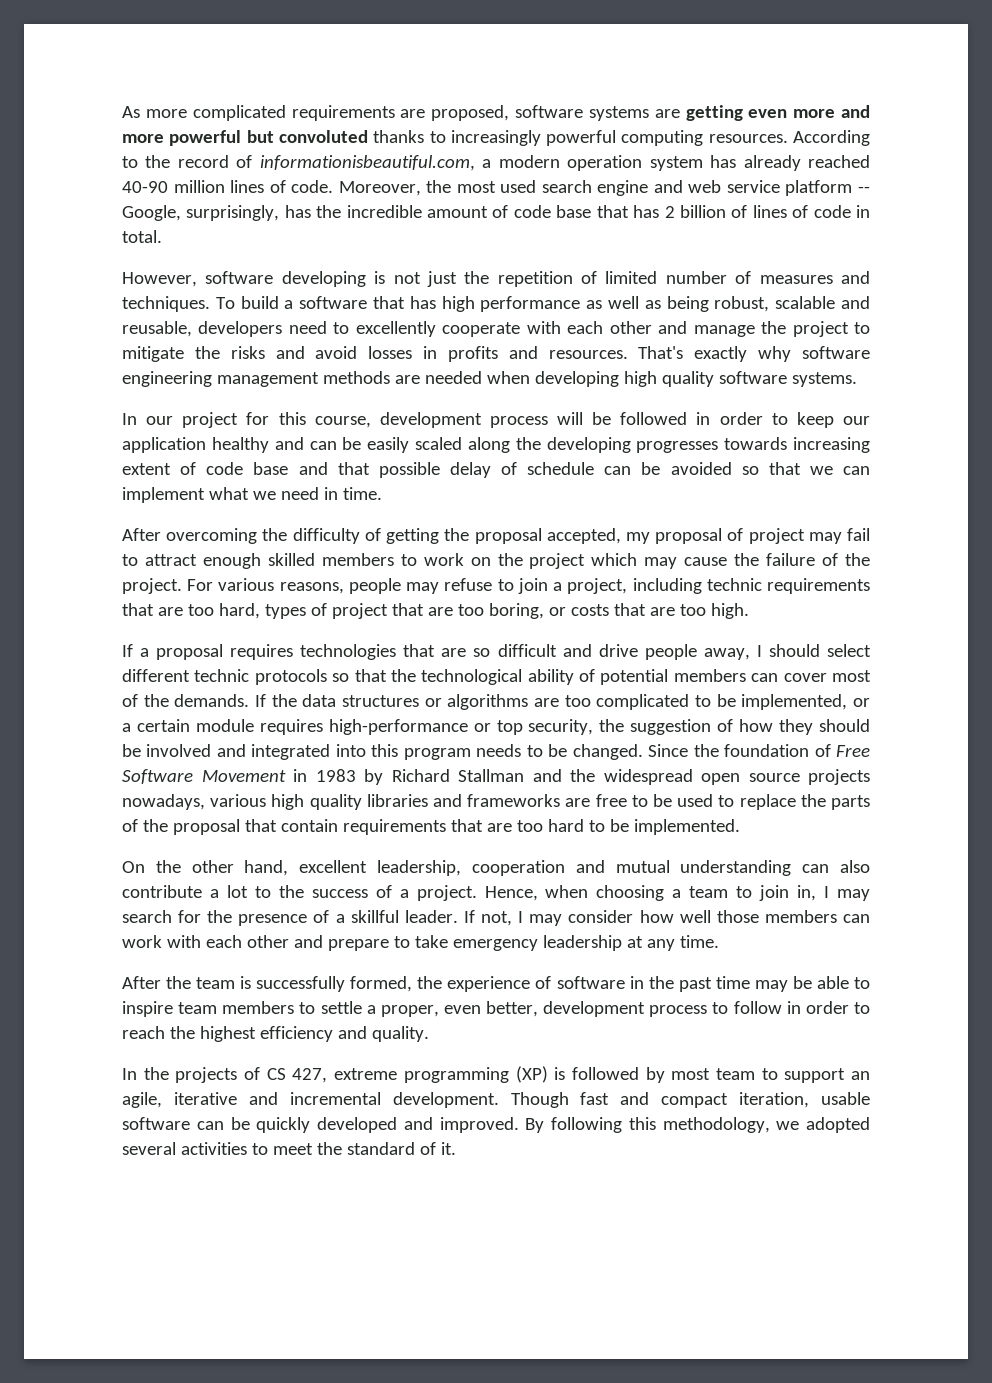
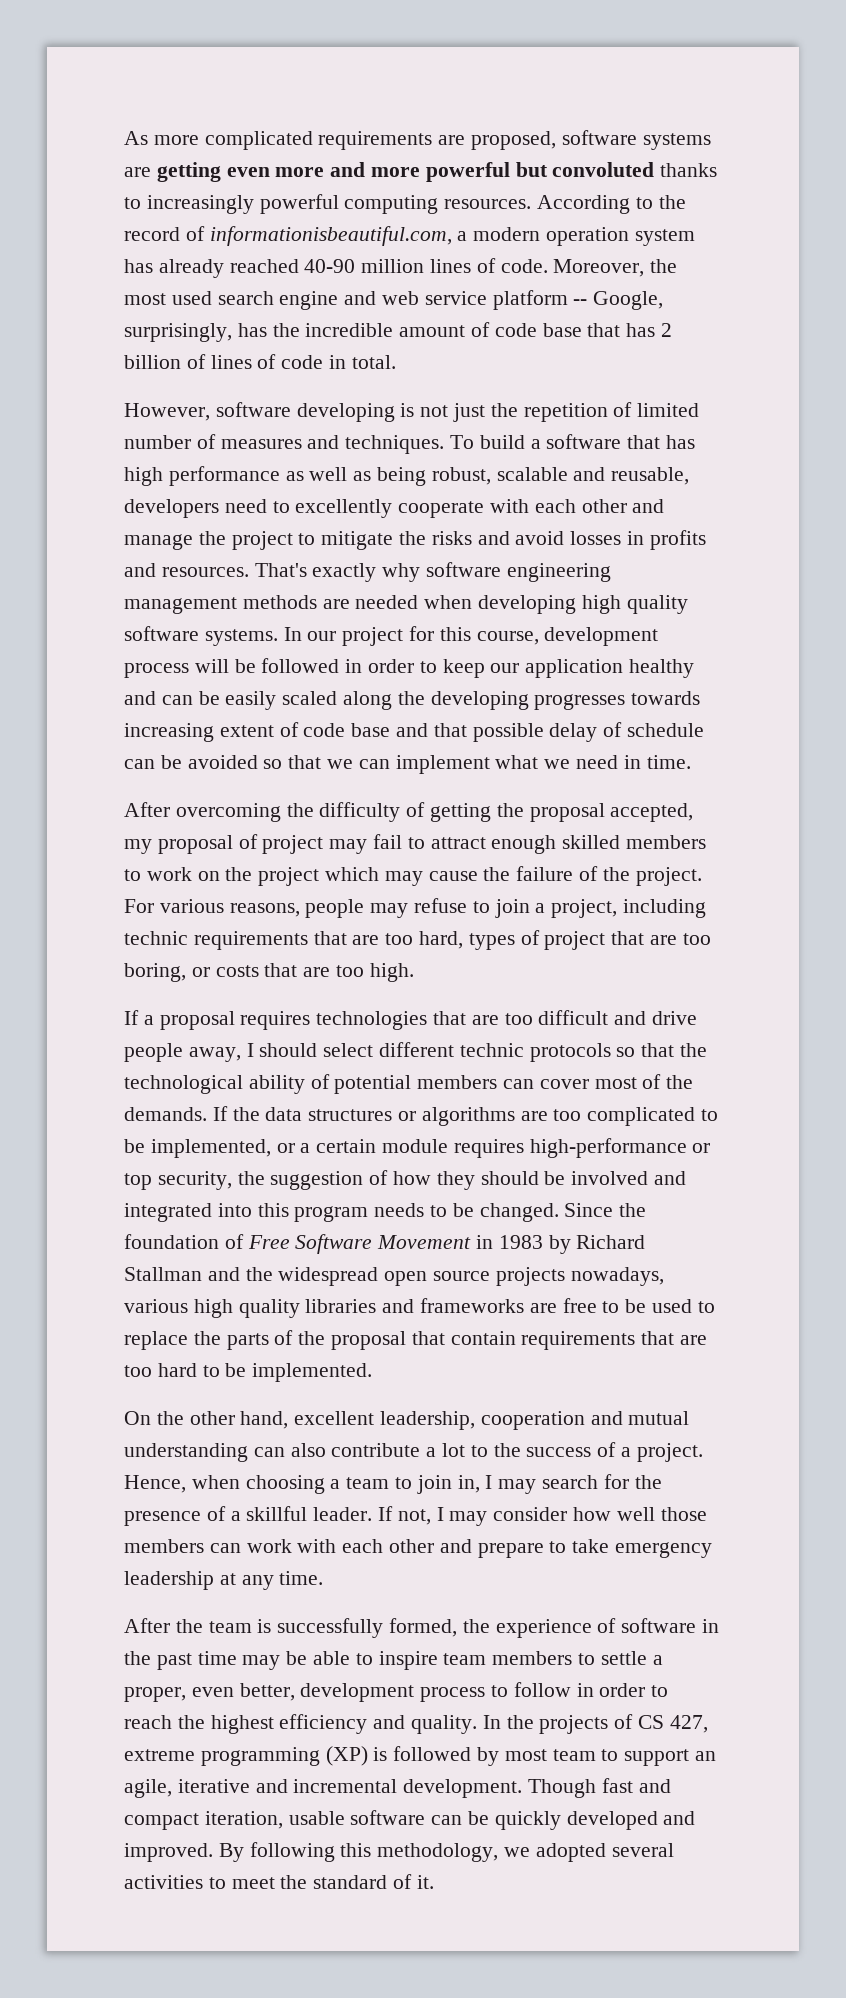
(857, 379) // -> (278, 637) none
[473,648,491,657] so -> [504,1013,533,1025] too
(429, 1034) // -> (478, 1724) none

